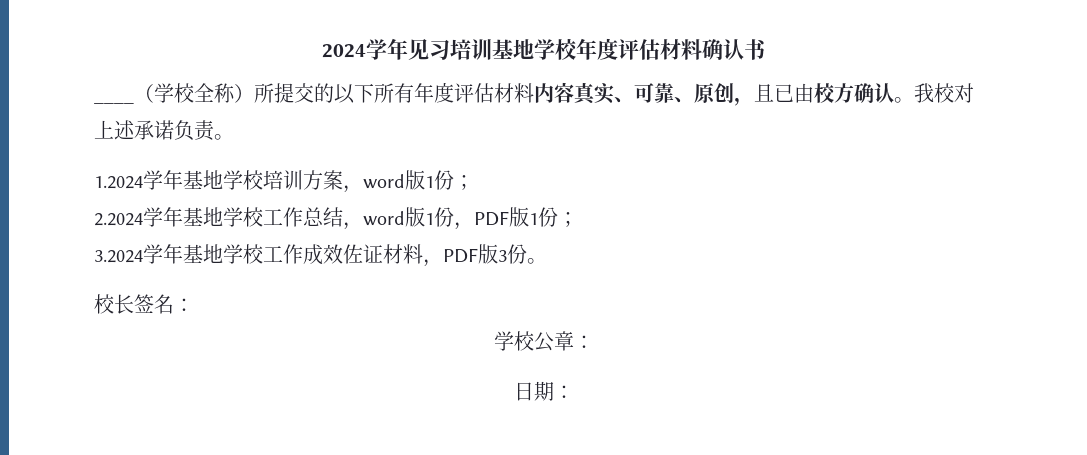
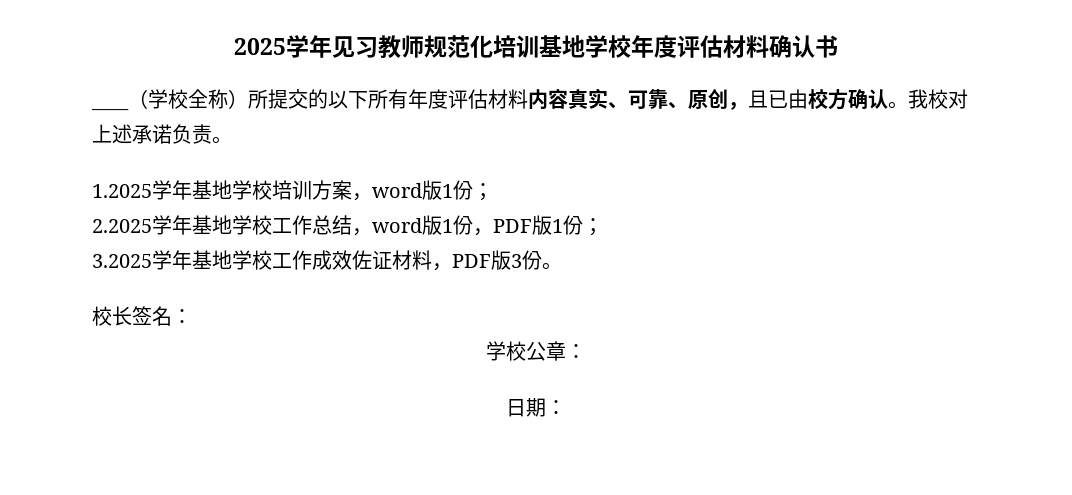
[322,44,366,58] 2024 -> [234,38,286,55] 2025
(450, 49) none -> [378,35,493,59] 教师规范化
[94,176,143,189] 1.2024 -> [92,184,152,198] 1.2025
[94,213,143,226] 2.2024 -> [92,219,152,233] 2.2025
[94,250,143,263] 3.2024 -> [92,254,152,268] 3.2025

